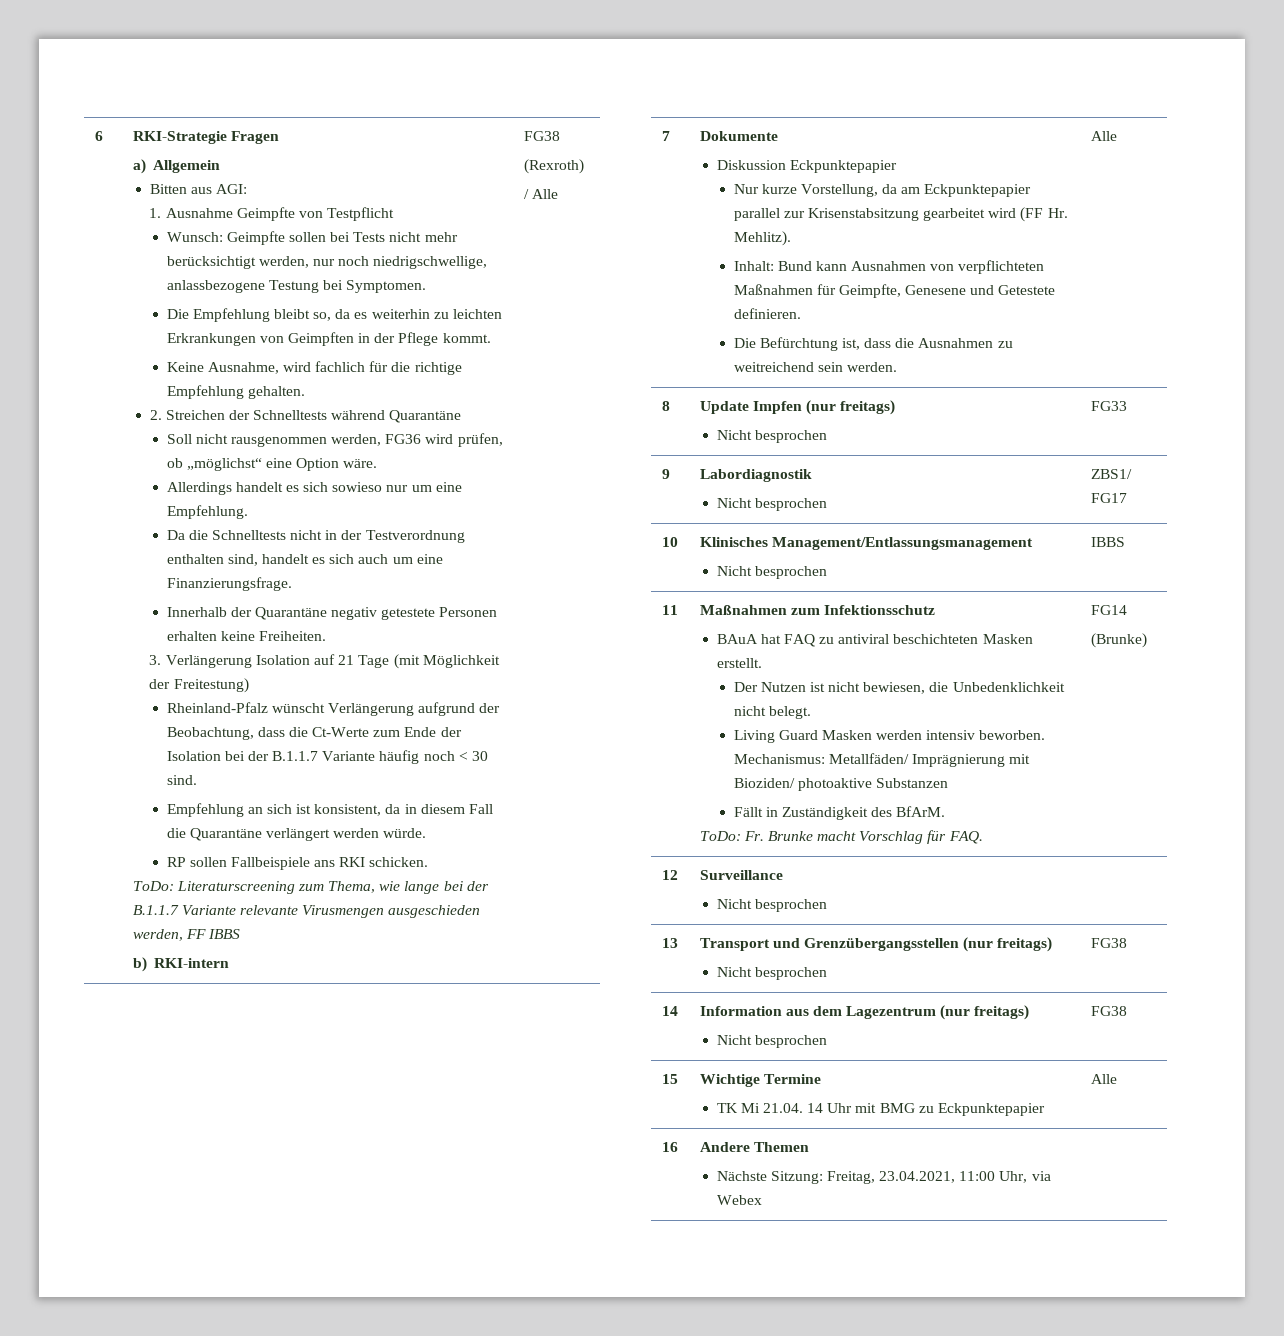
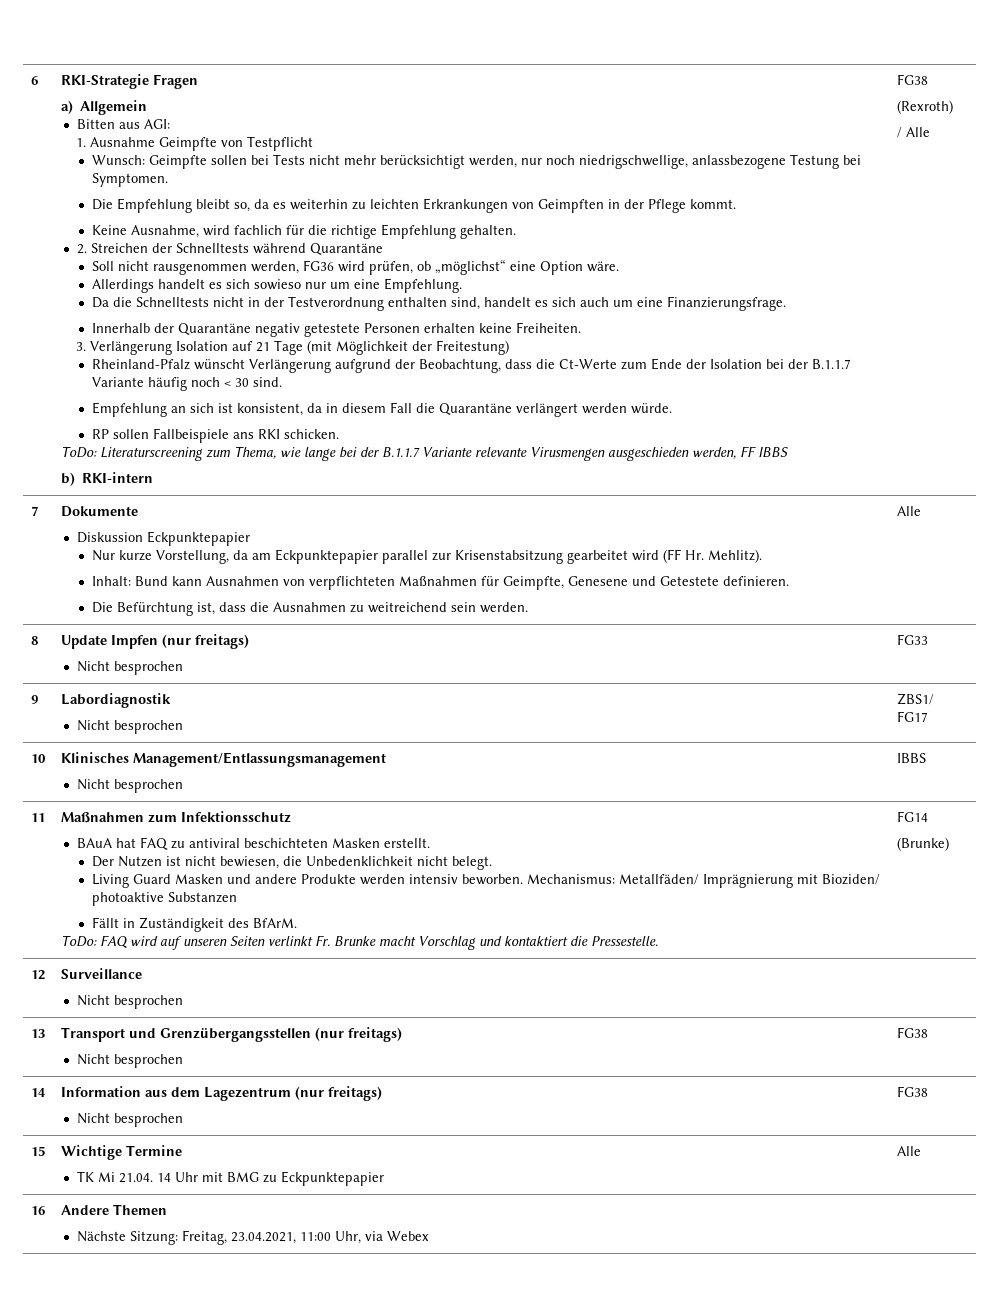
(872, 735) none -> [226,874,356,884] und andere Produkte
[743,830,983,844] Fr. Brunke macht Vorschlag für FAQ. -> [99,935,658,950] FAQ wird auf unseren Seiten verlinkt Fr. Brunke macht Vorschlag und kontaktiert die Pressestelle.

